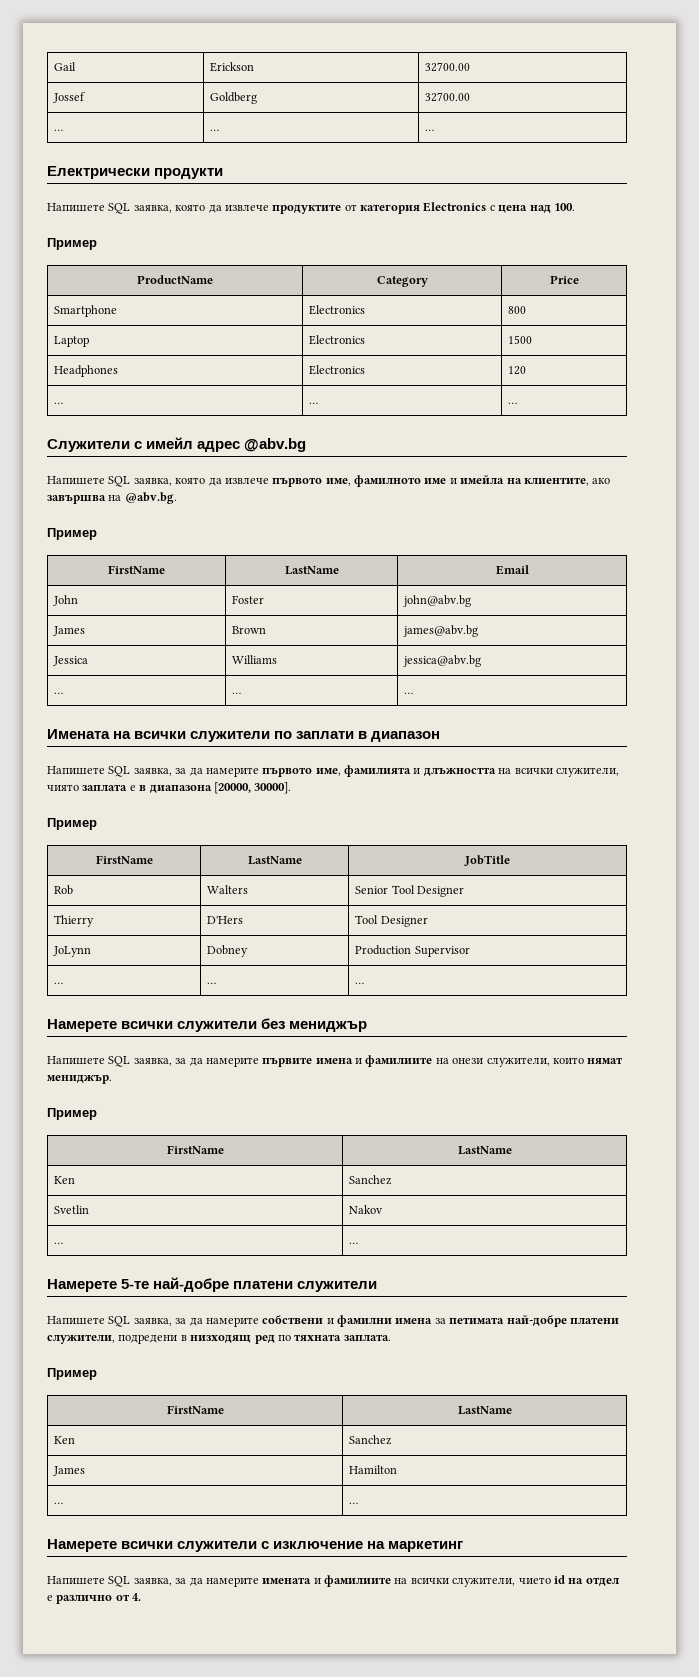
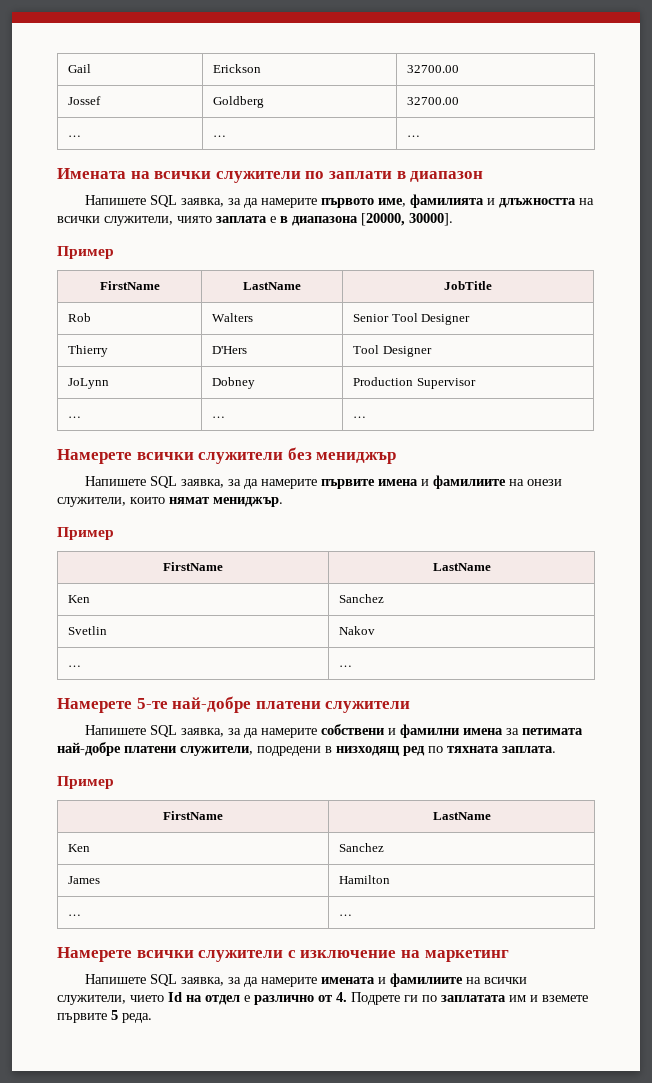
[47,166,224,179] [47,202,575,214] [47,238,97,250] [137,275,213,284] [376,276,428,287] [549,275,579,284] [54,305,118,317] [309,305,366,315] [508,306,527,314] [54,336,90,347] [309,335,366,345] [508,335,533,344] [54,365,119,377] [309,365,366,375] [508,366,527,375] [54,402,64,404] [309,402,319,404] [508,402,518,404] [47,437,307,452] [47,475,611,487] [47,492,177,504] [47,528,97,540] [108,565,165,574] [284,566,339,575] [495,565,529,575] [53,595,79,606] [232,595,265,604] [403,595,472,607] [53,626,86,636] [232,626,267,634] [403,625,479,637] [53,656,89,666] [232,655,278,664] [403,655,482,667] [54,692,64,694] [232,692,242,694] [404,692,414,694] // Електрически продукти // Напишете SQL заявка, която да извлече продуктите от категория Electronics с цена над 100. // Пример // ProductName | Category | Price // Smartphone | Electronics | 800 // Laptop | Electronics | 1500 // Headphones | Electronics | 120 // … | … | … // Служители с имейл адрес @abv.bg // Напишете SQL заявка, която да извлече първото име, фамилното име и имейла на клиентите, ако завършва на @abv.bg. // Пример // FirstName | LastName | Email // John | Foster | john@abv.bg // James | Brown | james@abv.bg // Jessica | Williams | jessica@abv.bg // … | … | … -> (421, 136) none
[553,1575,565,1584] id -> [168,992,182,1002] Id
(142, 1597) none -> [351,992,588,1005] [57,1010,152,1023] Подрете ги по заплатата им и вземете първите 5 реда.

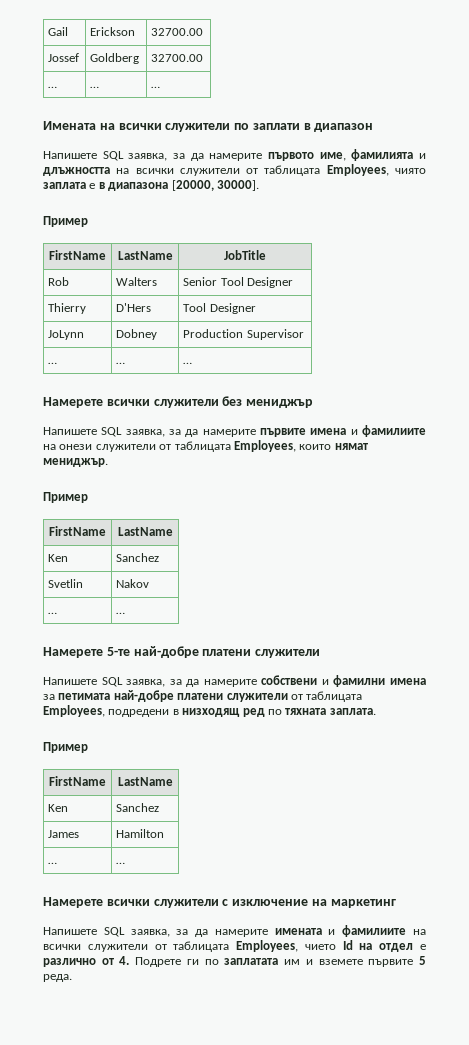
[104,216,173,226] служители, -> [179,164,389,176] служители от таблицата Employees,
[57,497,126,507] служители, -> [95,440,296,452] служители от таблицата Employees,
[180,746,253,756] служители, -> [226,691,363,702] [43,705,105,717] служители от таблицата Employees,
[57,995,126,1005] служители, -> [87,940,299,952] служители от таблицата Employees,

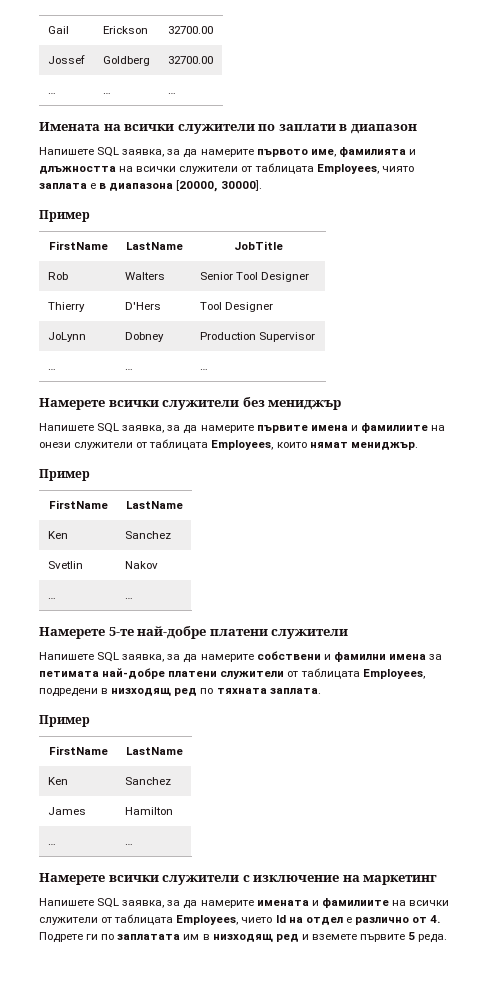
(301, 962) none -> [202,934,299,942] в низходящ ред

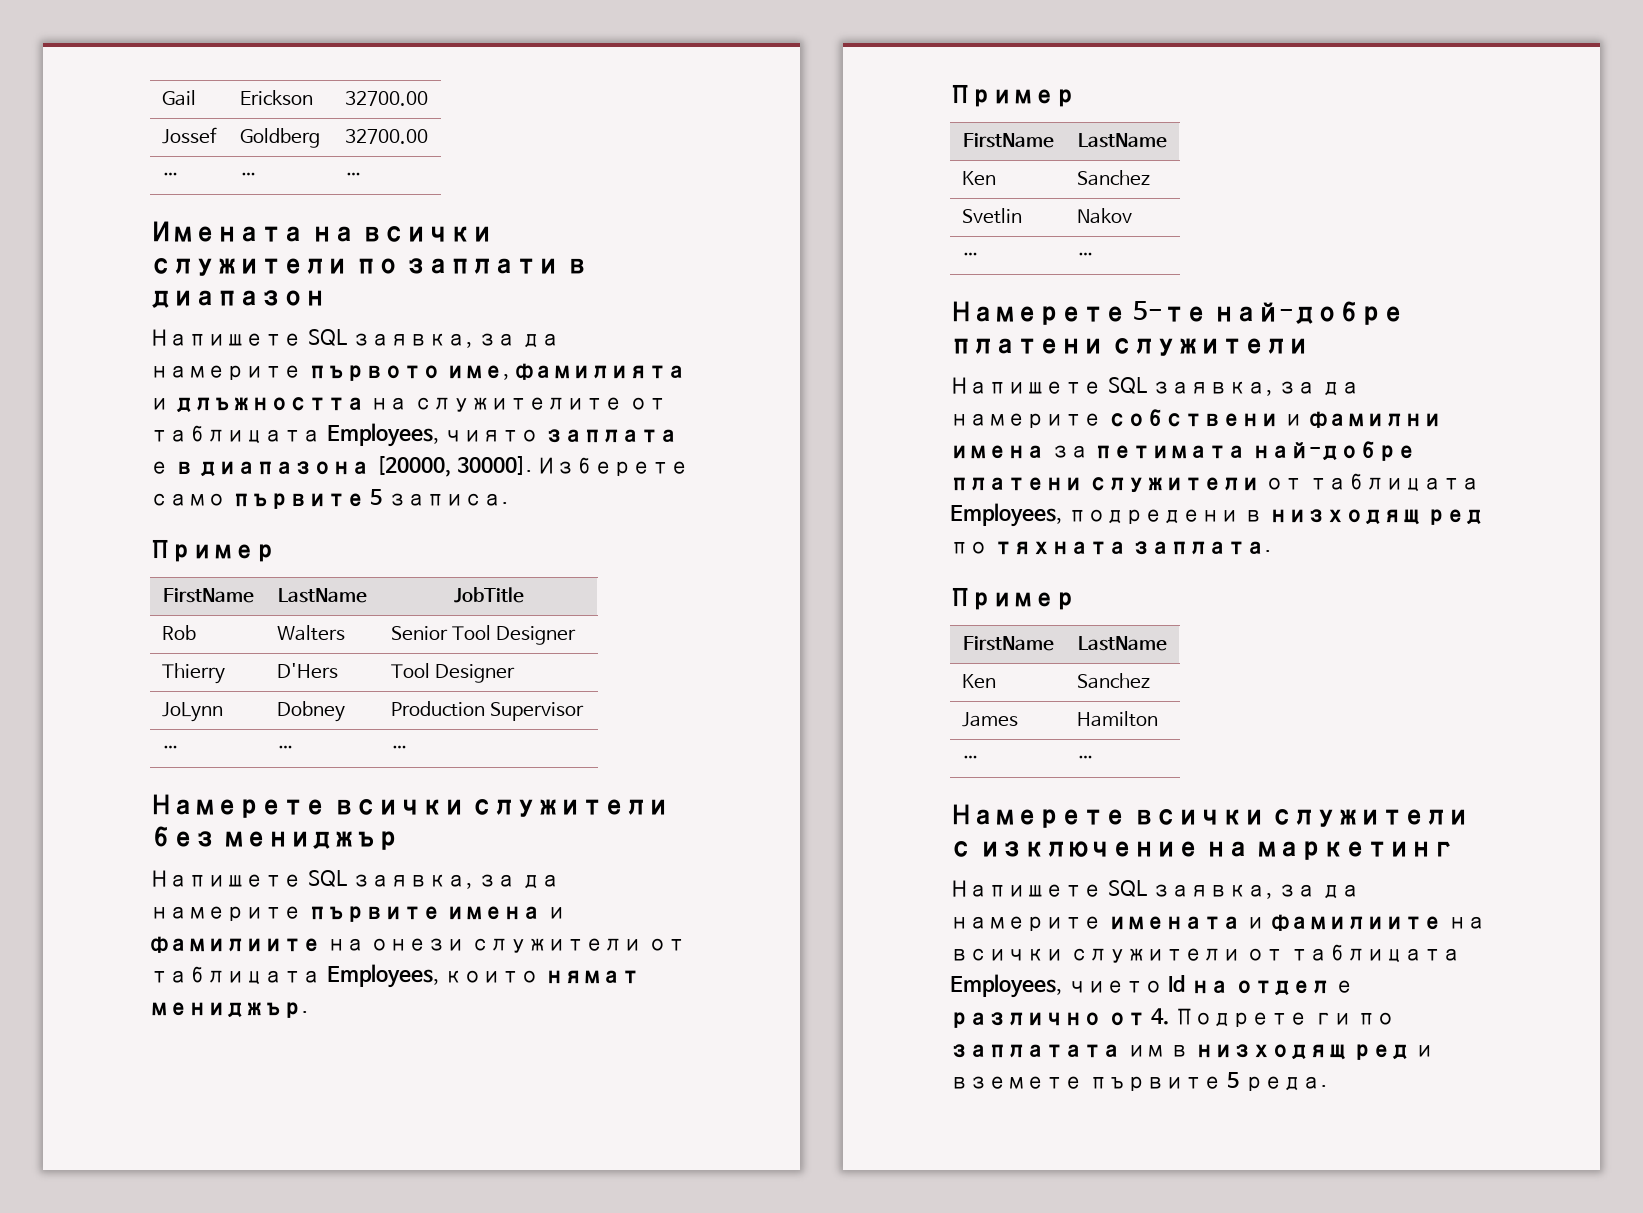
[136,166,239,174] всички служители -> [414,397,624,412] служителите
(262, 185) none -> [537,457,690,476] [150,489,509,509] Изберете само първите 5 записа.

